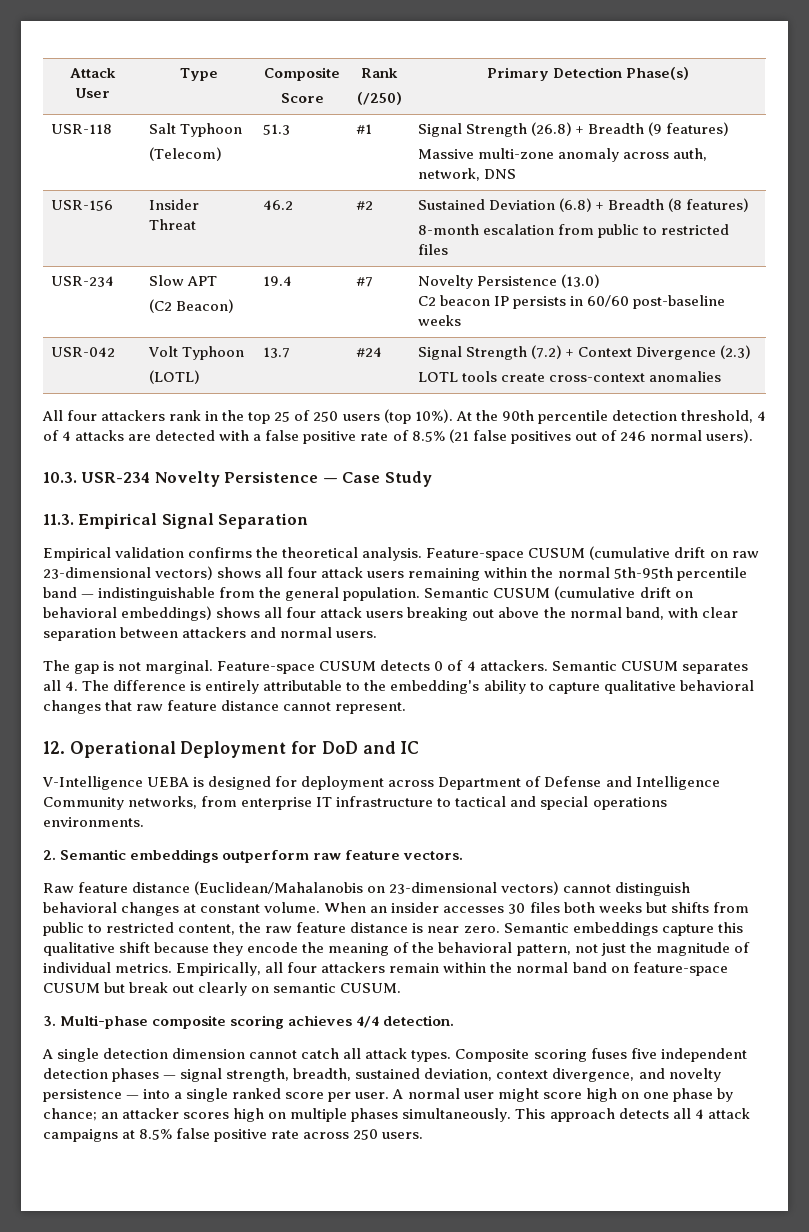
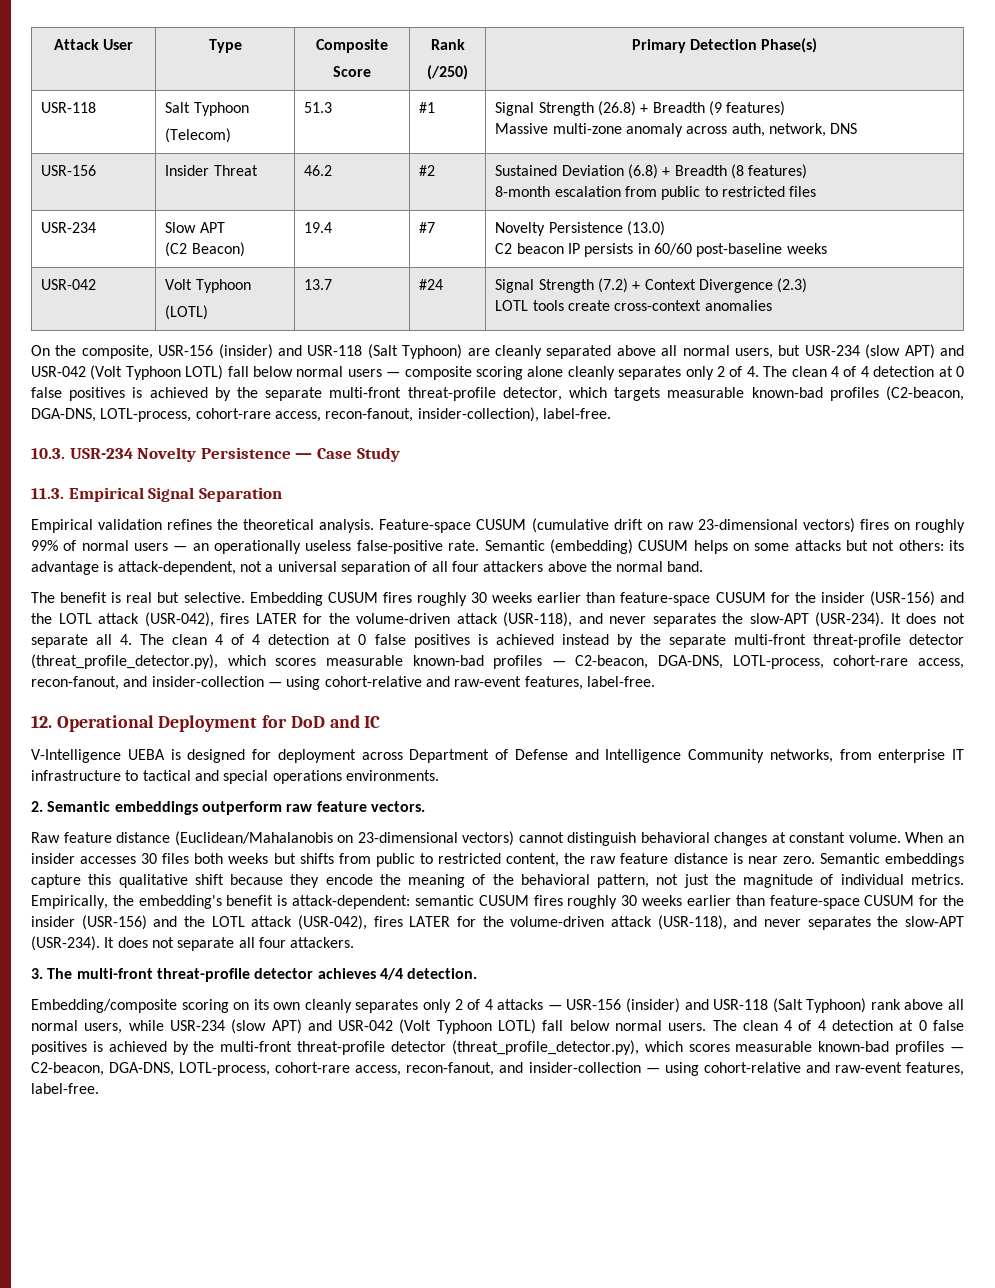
[42,409,766,424] [43,429,753,444] All four attackers rank in the top 25 of 250 users (top 10%). At the 90th percentile detection threshold, 4 of 4 attacks are detected with a false positive rate of 8.5% (21 false positives out of 246 normal users). -> [31,344,964,359] [31,365,964,380] [31,386,965,401] [31,407,611,422] On the composite, USR-156 (insider) and USR-118 (Salt Typhoon) are cleanly separated above all normal users, but USR-234 (slow APT) and USR-042 (Volt Typhoon LOTL) fall below normal users — composite scoring alone cleanly separates only 2 of 4. The clean 4 of 4 detection at 0 false positives is achieved by the separate multi-front threat-profile detector, which targets measurable known-bad profiles (C2-beacon, DGA-DNS, LOTL-process, cohort-rare access, recon-fanout, insider-collection), label-free.
[188,547,253,558] confirms -> [167,519,213,530] refines
[217,567,747,581] [43,586,693,601] [43,606,738,621] [43,627,378,641] [43,660,748,674] [43,680,754,694] [43,700,407,714] shows all four attack users remaining within the normal 5th-95th percentile band — indistinguishable from the general population. Semantic CUSUM (cumulative drift on behavioral embeddings) shows all four attack users breaking out above the normal band, with clear separation between attackers and normal users. // The gap is not marginal. Feature-space CUSUM detects 0 of 4 attackers. Semantic CUSUM separates all 4. The difference is entirely attributable to the embedding's ability to capture qualitative behavioral changes that raw feature distance cannot represent. -> [859,519,965,533] [31,539,965,554] [31,561,704,575] [31,591,965,606] [31,612,965,627] [31,634,964,648] [31,654,964,669] [31,676,655,690] fires on roughly 99% of normal users — an operationally useless false-positive rate. Semantic (embedding) CUSUM helps on some attacks but not others: its advantage is attack-dependent, not a universal separation of all four attackers above the normal band. // The benefit is real but selective. Embedding CUSUM fires roughly 30 weeks earlier than feature-space CUSUM for the insider (USR-156) and the LOTL attack (USR-042), fires LATER for the volume-driven attack (USR-118), and never separates the slow-APT (USR-234). It does not separate all 4. The clean 4 of 4 detection at 0 false positives is achieved instead by the separate multi-front threat-profile detector (threat_profile_detector.py), which scores measurable known-bad profiles — C2-beacon, DGA-DNS, LOTL-process, cohort-rare access, recon-fanout, and insider-collection — using cohort-relative and raw-event features, label-free.
[265,962,728,976] [43,982,402,996] [43,1015,455,1029] [42,1048,747,1062] [43,1068,721,1082] [43,1088,733,1102] [43,1108,750,1122] [43,1128,424,1142] all four attackers remain within the normal band on feature-space CUSUM but break out clearly on semantic CUSUM. // 3. Multi-phase composite scoring achieves 4/4 detection. // A single detection dimension cannot catch all attack types. Composite scoring fuses five independent detection phases — signal strength, breadth, sustained deviation, context divergence, and novelty persistence — into a single ranked score per user. A normal user might score high on one phase by chance; an attacker scores high on multiple phases simultaneously. This approach detects all 4 attack campaigns at 8.5% false positive rate across 250 users. -> [112,895,965,909] [31,915,964,930] [31,936,355,951] [31,968,478,982] [31,998,964,1013] [31,1019,965,1034] [31,1040,965,1055] [31,1062,965,1076] [31,1083,99,1094] the embedding's benefit is attack-dependent: semantic CUSUM fires roughly 30 weeks earlier than feature-space CUSUM for the insider (USR-156) and the LOTL attack (USR-042), fires LATER for the volume-driven attack (USR-118), and never separates the slow-APT (USR-234). It does not separate all four attackers. // 3. The multi-front threat-profile detector achieves 4/4 detection. // Embedding/composite scoring on its own cleanly separates only 2 of 4 attacks — USR-156 (insider) and USR-118 (Salt Typhoon) rank above all normal users, while USR-234 (slow APT) and USR-042 (Volt Typhoon LOTL) fall below normal users. The clean 4 of 4 detection at 0 false positives is achieved by the multi-front threat-profile detector (threat_profile_detector.py), which scores measurable known-bad profiles — C2-beacon, DGA-DNS, LOTL-process, cohort-rare access, recon-fanout, and insider-collection — using cohort-relative and raw-event features, label-free.

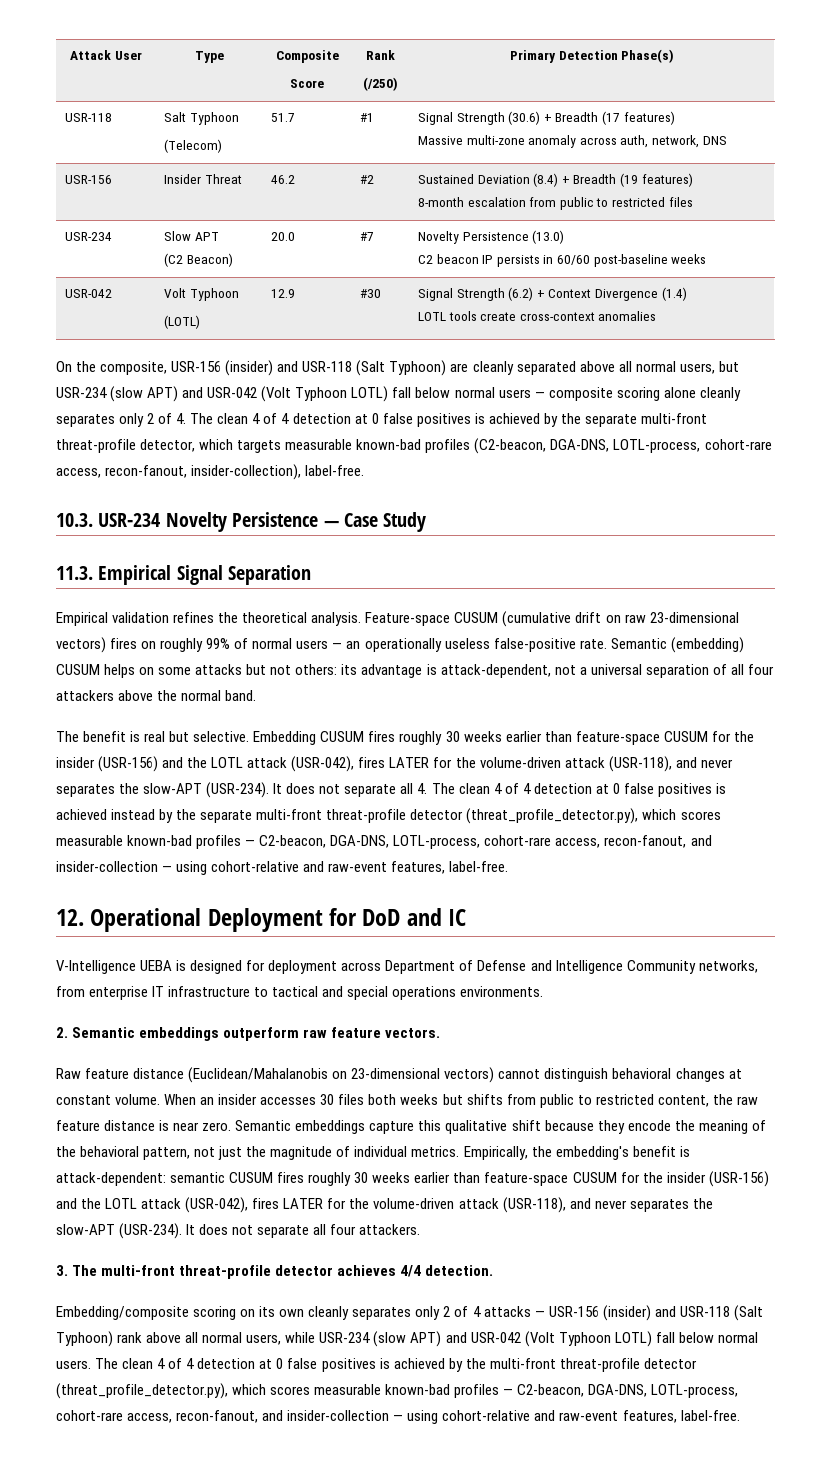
[304,102,333,113] 51.3 -> [270,113,295,122] 51.7
[597,101,722,116] (26.8) + Breadth (9 -> [508,111,621,125] (30.6) + Breadth (17
[627,164,744,179] (6.8) + Breadth (8 -> [533,173,639,187] (8.4) + Breadth (19
[304,222,333,233] 19.4 -> [270,232,295,241] 20.0
[304,279,333,290] [419,279,444,290] [495,278,628,293] 13.7 | #24 | Signal Strength (7.2) -> [270,289,295,298] [359,289,381,298] [417,287,534,301] 12.9 | #30 | Signal Strength (6.2)
[777,278,808,293] (2.3) -> [661,287,687,301] (1.4)

